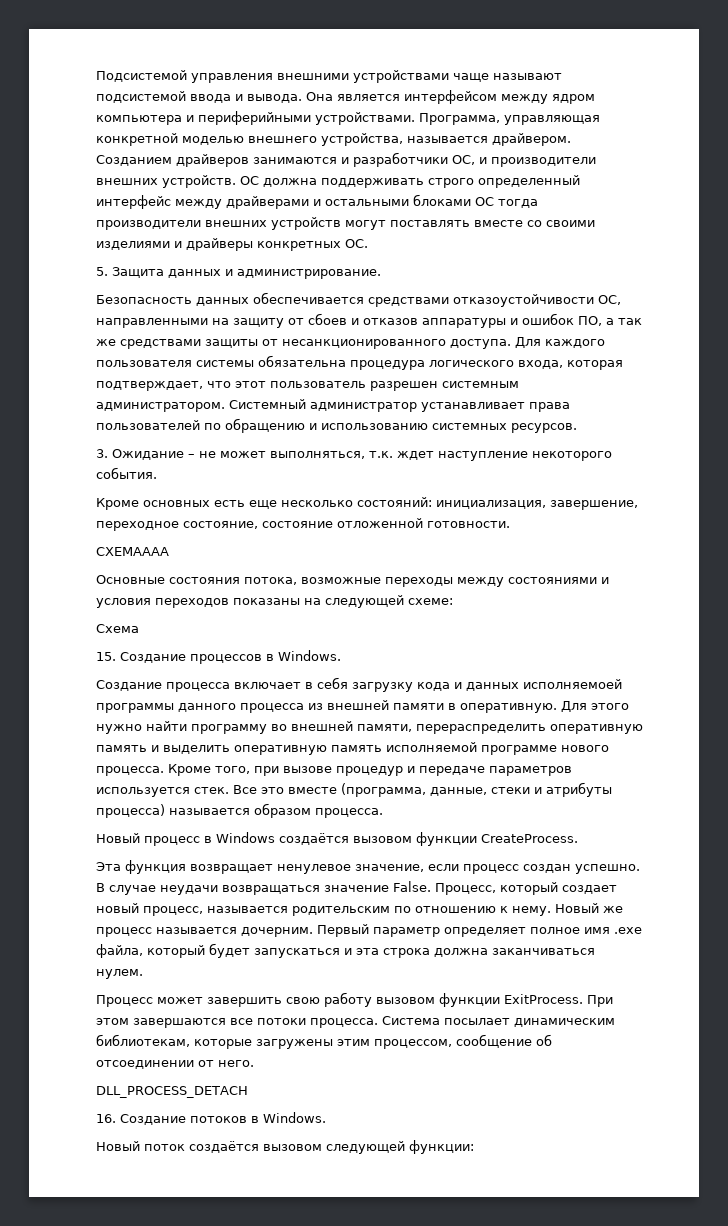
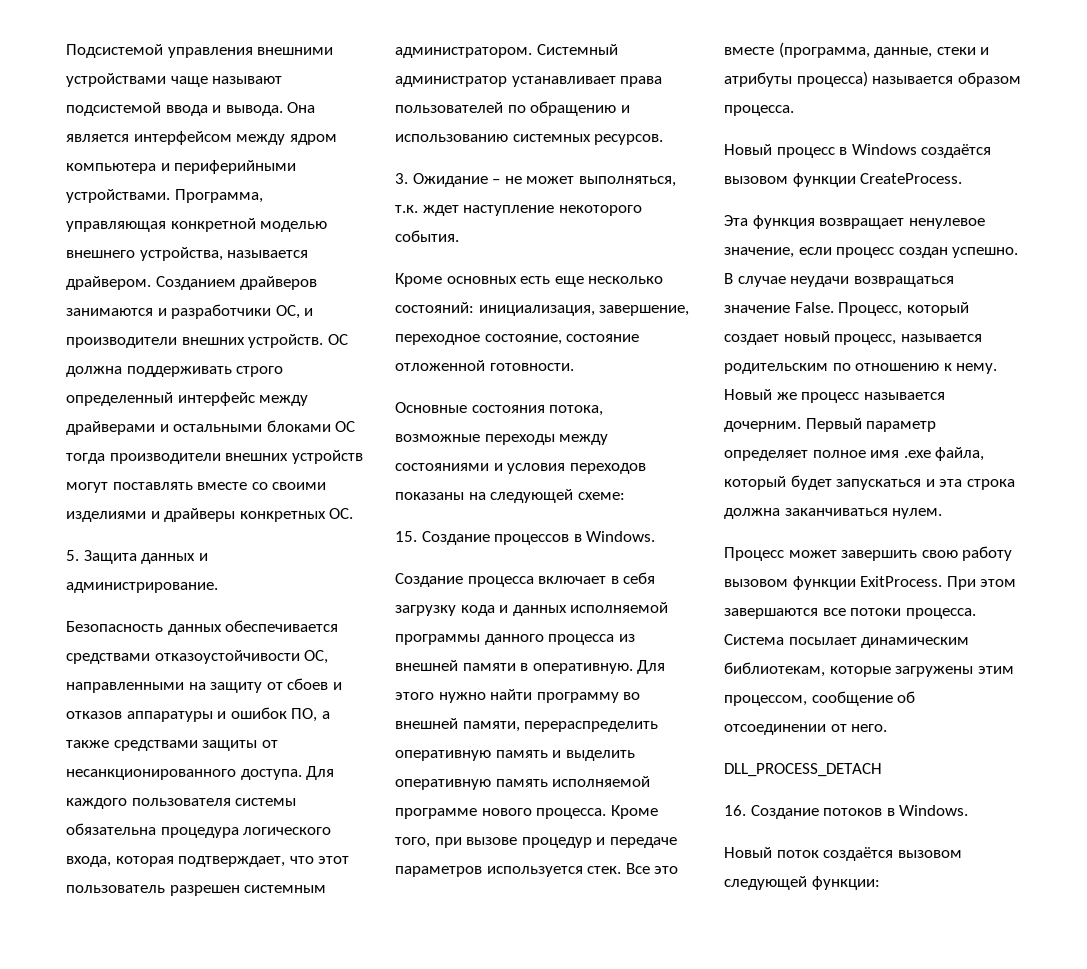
[618,318,642,325] [96,339,116,346] так же -> [66,740,109,748] также
[96,547,169,556] // СХЕМАААА -> (574, 367) none
[96,624,139,633] // Схема -> (625, 496) none
[523,679,622,689] исполняемоей -> [570,602,669,613] исполняемой

